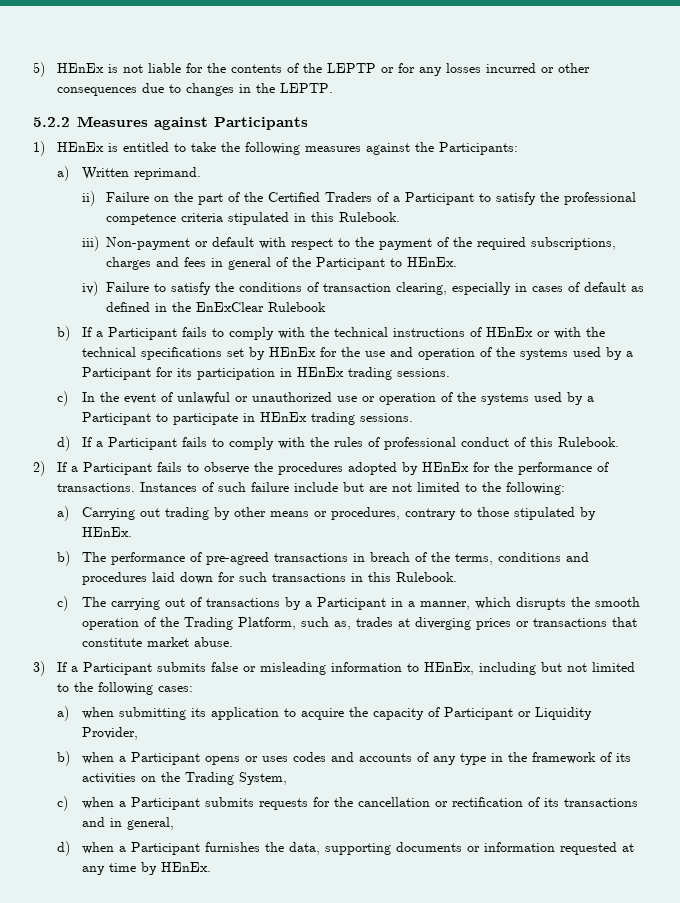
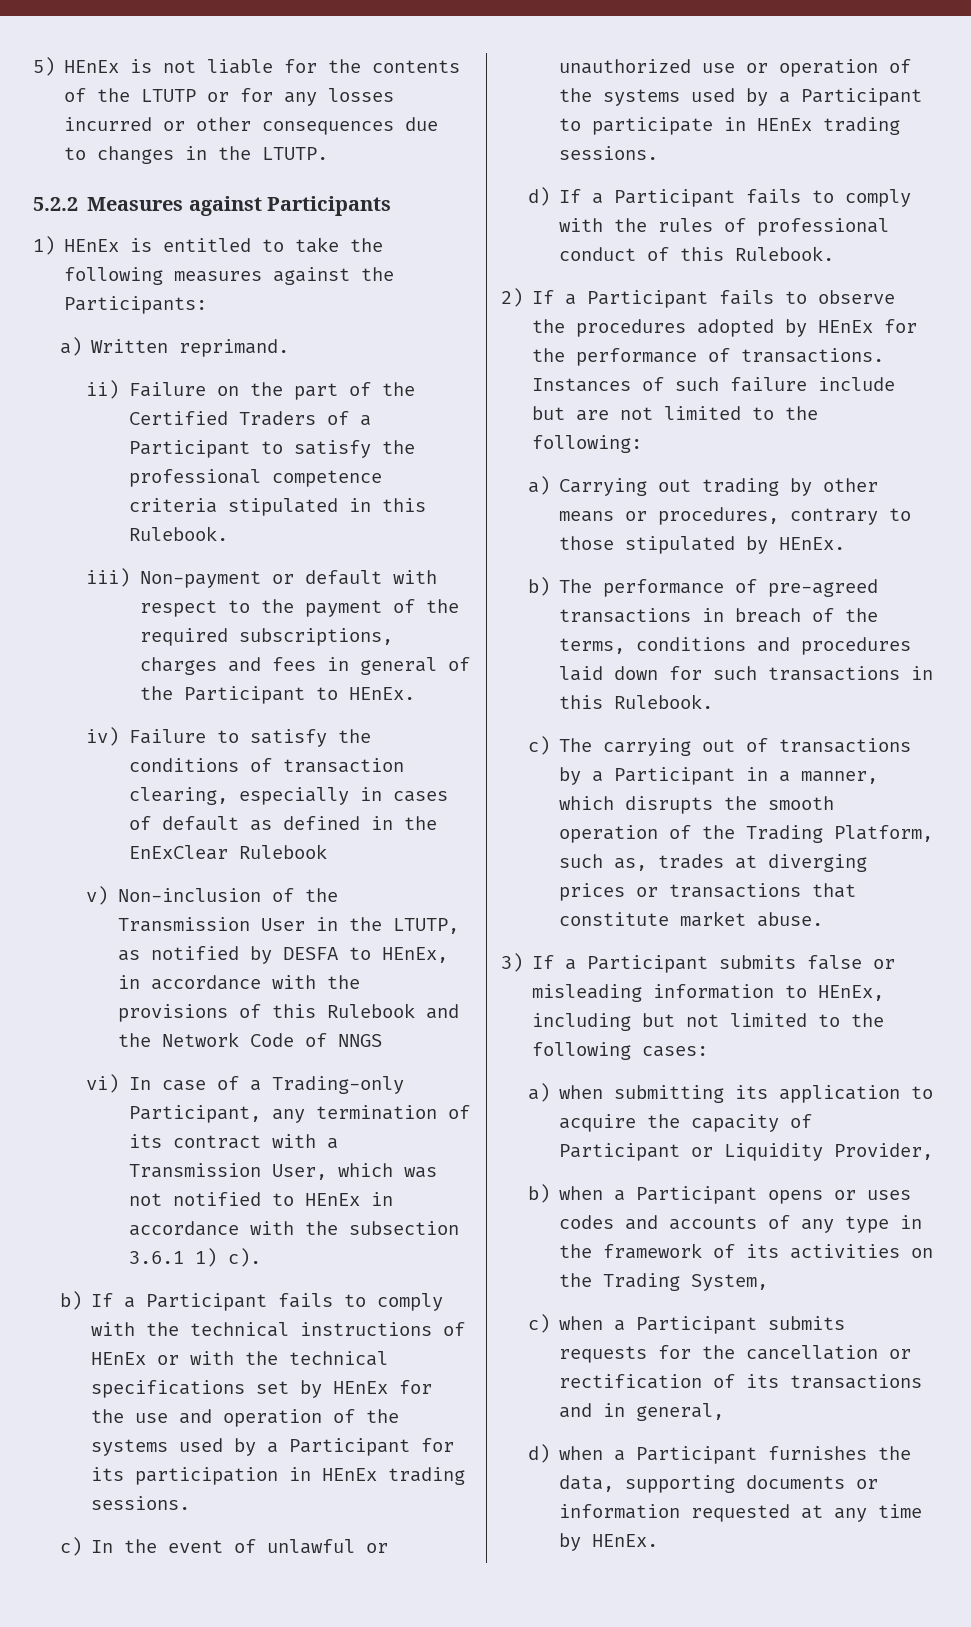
[327,63,377,73] LEPTP -> [141,89,197,102] LTUTP
[280,83,334,93] LEPTP. -> [262,147,329,160] LTUTP.
(327, 307) none -> [86,886,338,905] [117,917,459,934] [117,946,448,964] [117,975,360,990] [117,1003,459,1022] [117,1032,382,1047] [86,1074,404,1094] [128,1105,470,1123] [128,1134,338,1149] [128,1163,437,1180] [128,1192,393,1206] [128,1221,459,1236] [128,1248,261,1267] // v) Non-inclusion of the Transmission User in the LTUTP, as notified by DESFA to HEnEx, in accordance with the provisions of this Rulebook and the Network Code of NNGS // vi) In case of a Trading-only Participant, any termination of its contract with a Transmission User, which was not notified to HEnEx in accordance with the subsection 3.6.1 1) c).

